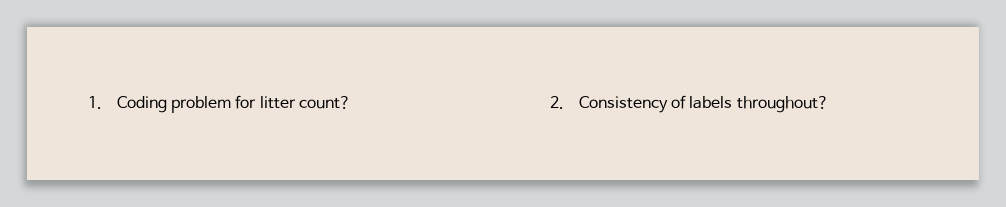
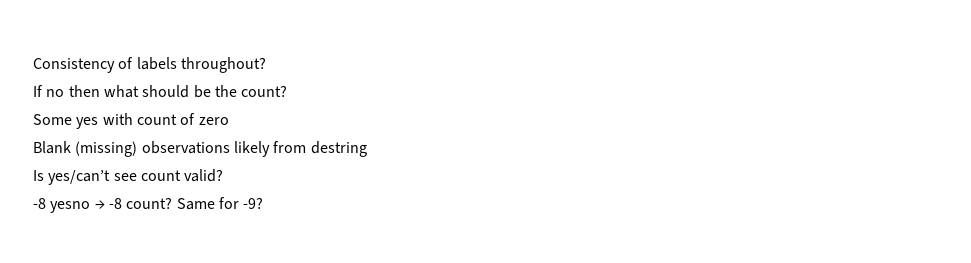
[87,95,351,113] [549,95,829,113] 1. Coding problem for litter count? // 2. Consistency of labels throughout? -> [33,57,266,73] [33,85,288,98] [33,113,229,129] [33,141,367,157] [33,169,224,185] [33,197,264,213] Consistency of labels throughout? // If no then what should be the count? // Some yes with count of zero // Blank (missing) observations likely from destring // Is yes/can’t see count valid? // -8 yesno → -8 count? Same for -9?

